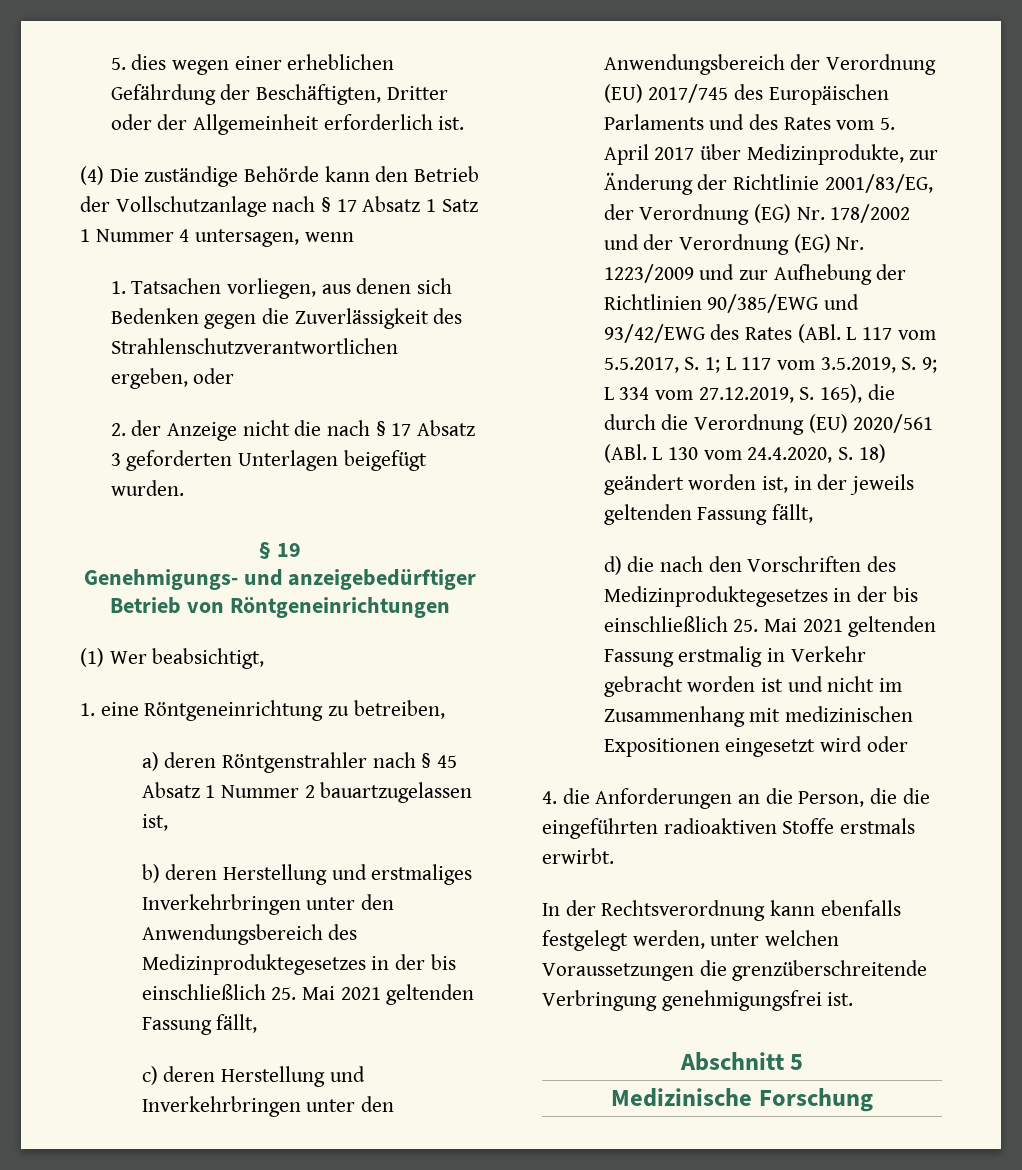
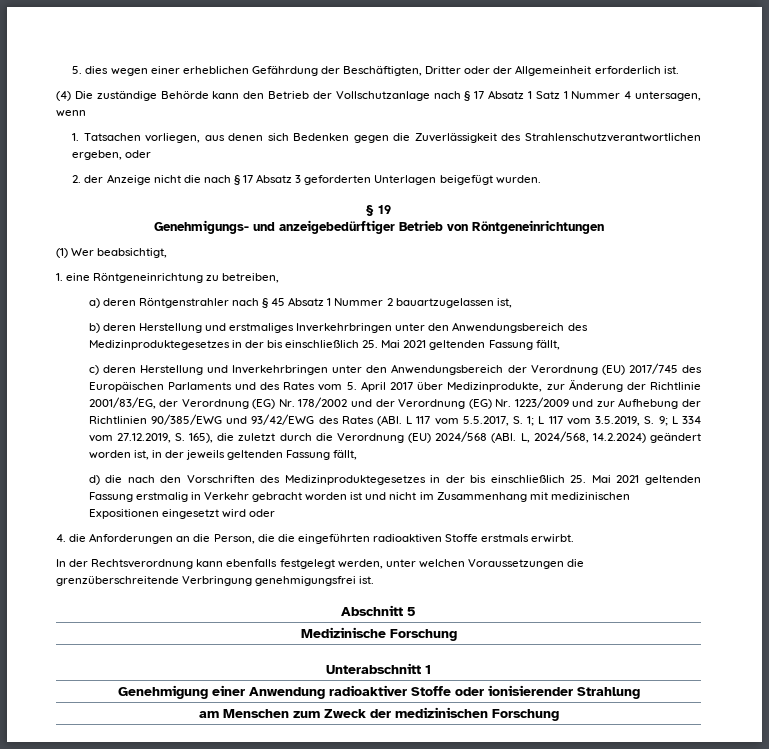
(895, 392) none -> [238,433,276,441] zuletzt
[853,414,934,433] [603,444,886,463] 2020/561 (ABl. L 130 vom 24.4.2020, S. 18) -> [435,431,646,443] 2024/568 (ABl. L, 2024/568, 14.2.2024)
(873, 1100) none -> [326,663,431,674] [117,685,640,699] [198,707,559,721] // Unterabschnitt 1 // Genehmigung einer Anwendung radioaktiver Stoffe oder ionisierender Strahlung // am Menschen zum Zweck der medizinischen Forschung

